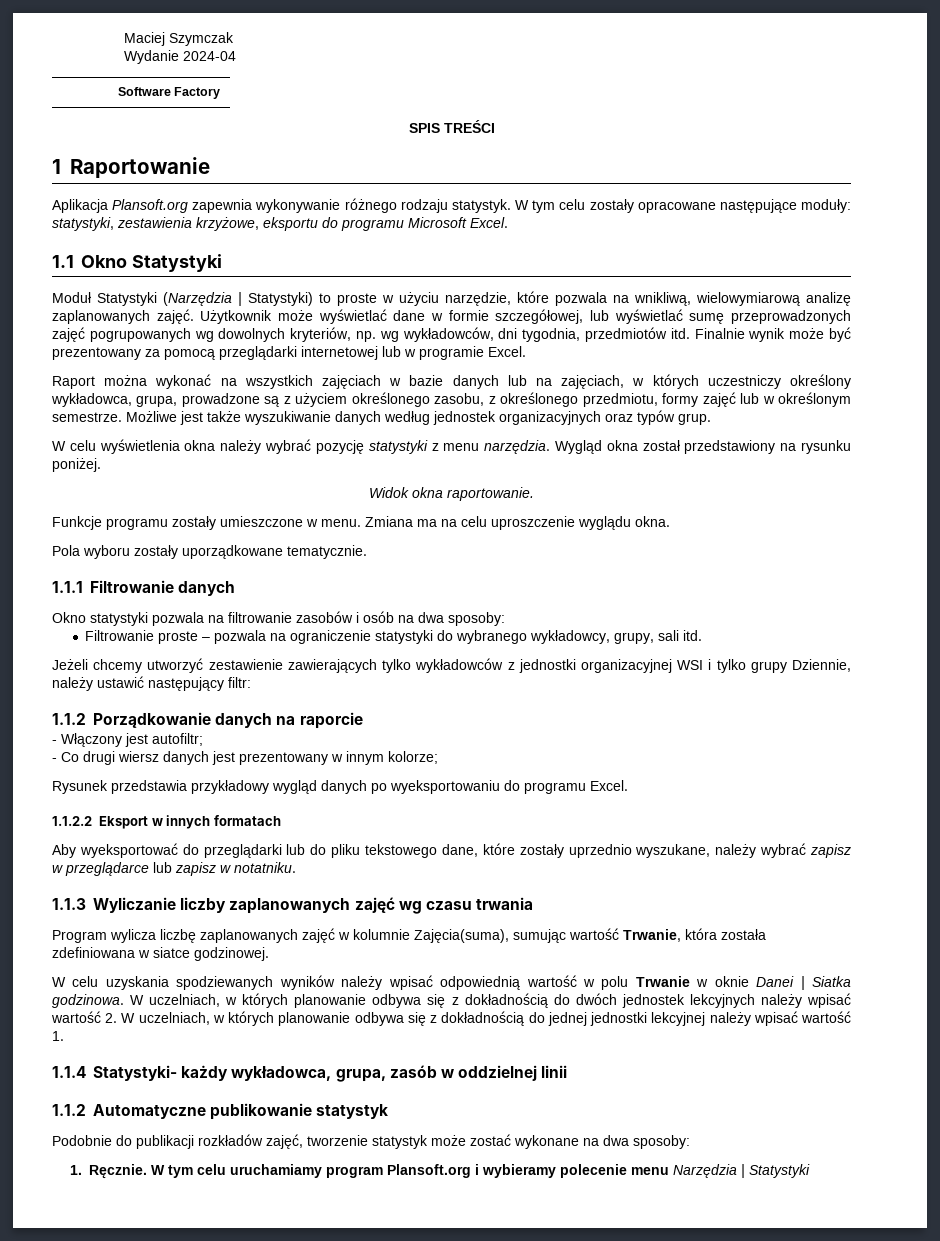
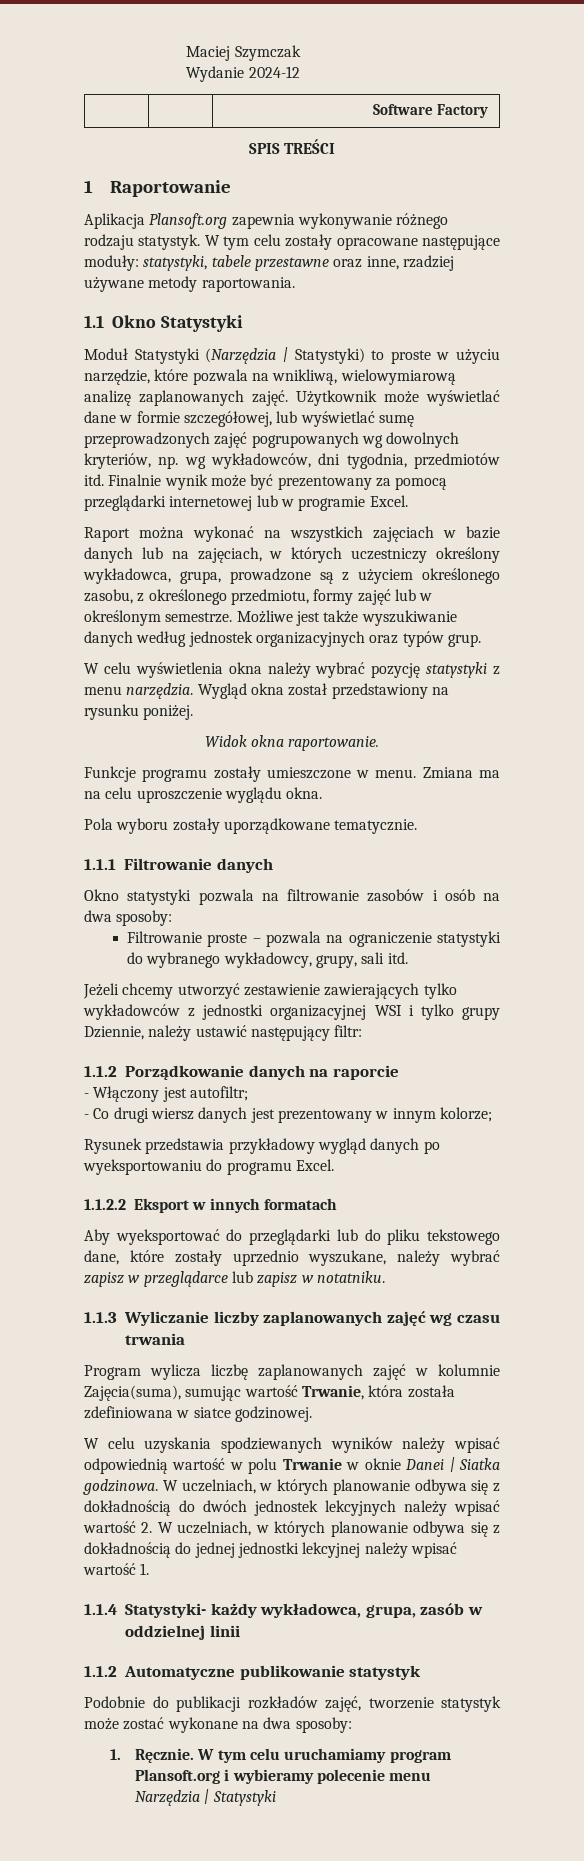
[182,51,236,61] 2024-04 -> [248,66,300,78] 2024-12
[117,217,508,231] zestawienia krzyżowe, eksportu do programu Microsoft Excel. -> [211,255,454,271] [84,276,295,292] tabele przestawne oraz inne, rzadziej używane metody raportowania.

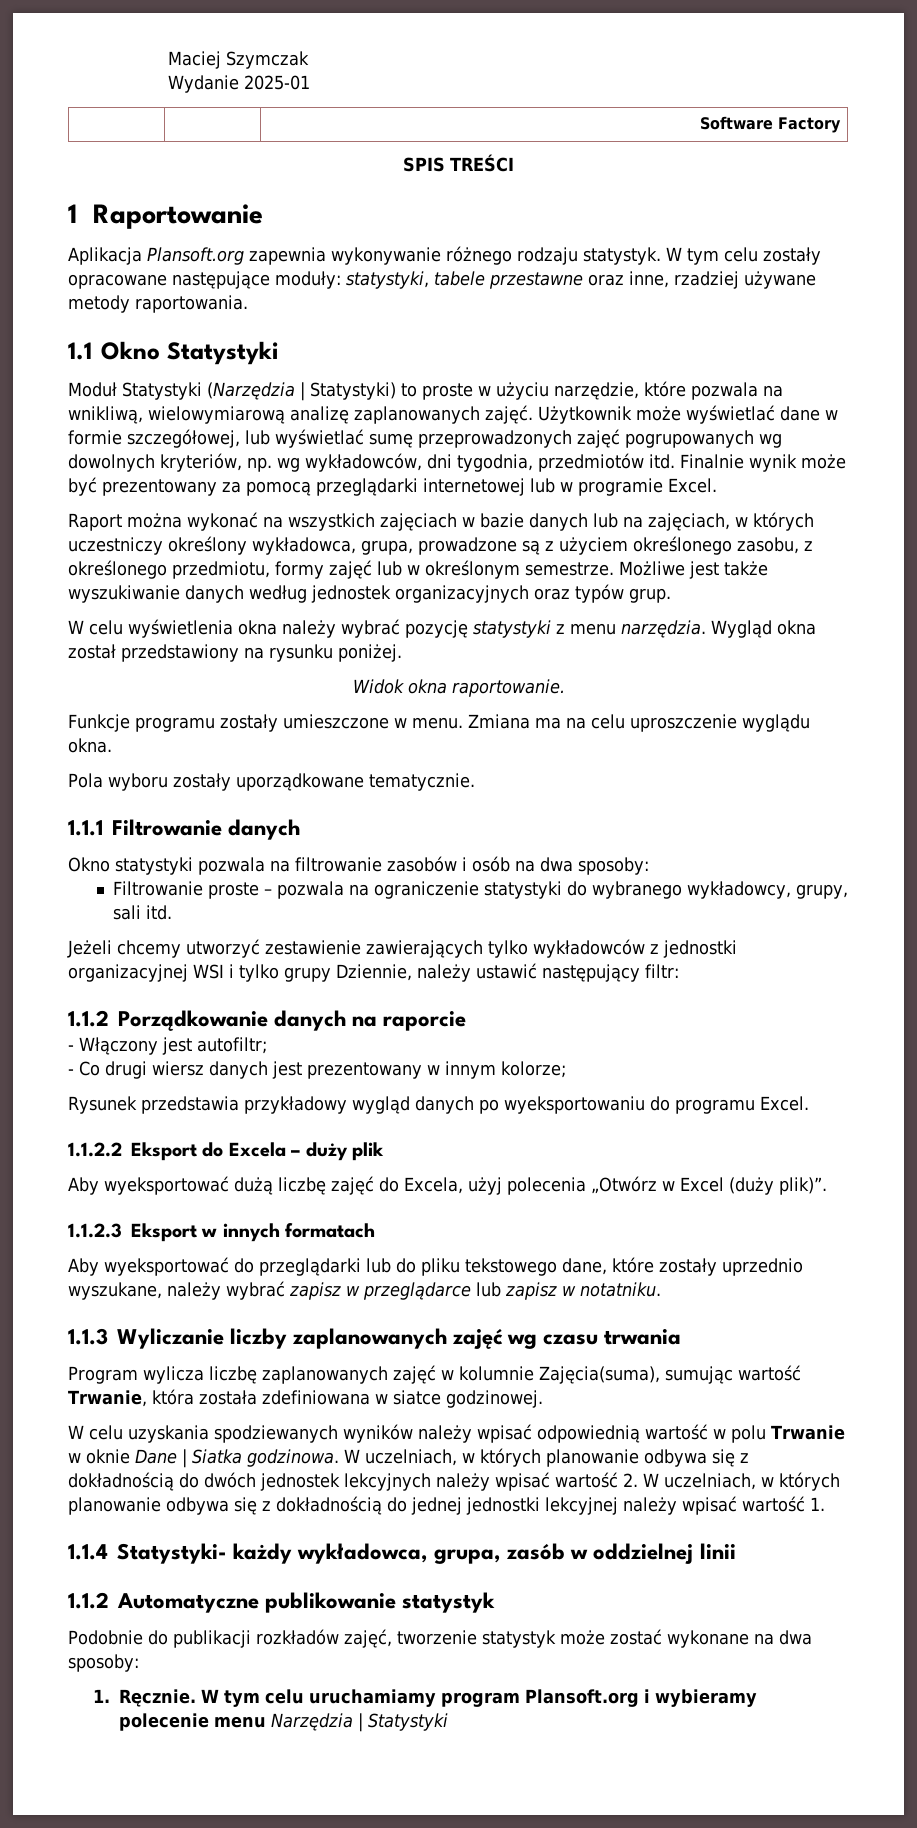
[248,66,300,78] 2024-12 -> [243,75,310,90] 2025-01
(189, 1205) none -> [202,1142,384,1161] [68,1176,827,1195] [68,1223,197,1242] do Excela – duży plik // Aby wyeksportować dużą liczbę zajęć do Excela, użyj polecenia „Otwórz w Excel (duży plik)”. // 1.1.2.3 Eksport
[405,1459,445,1470] Danei -> [135,1449,177,1464] Dane

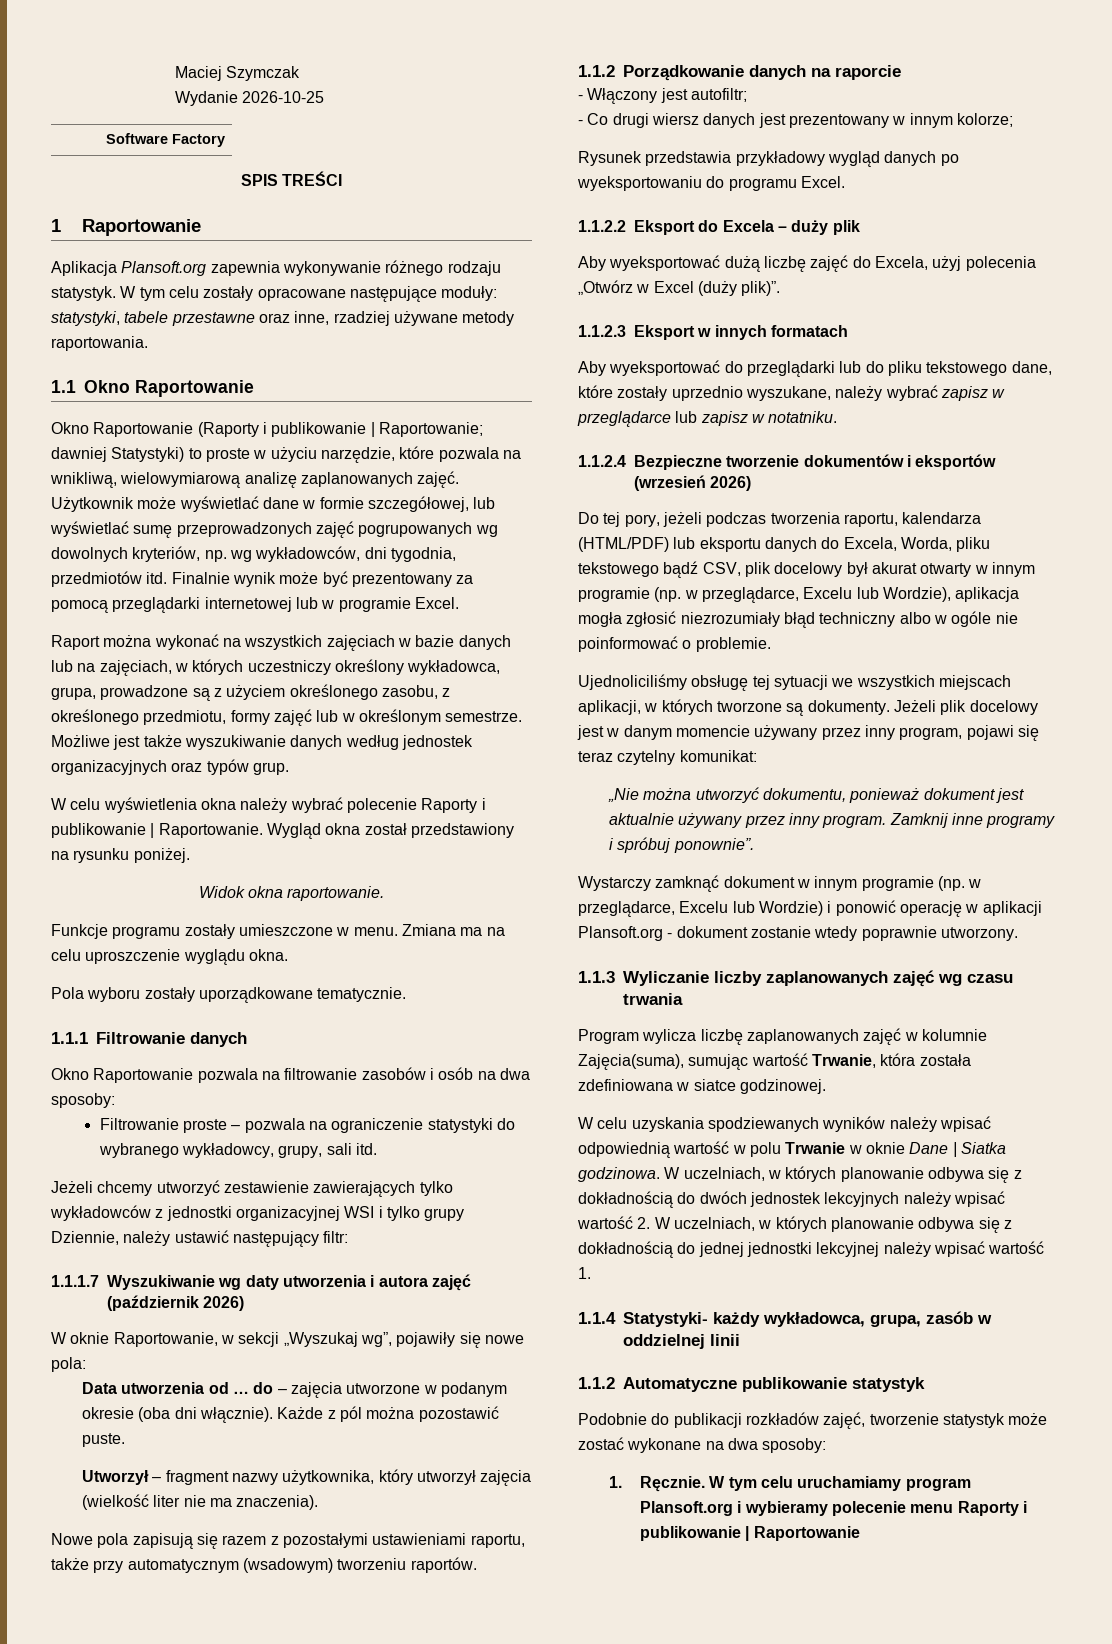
[243,75,310,90] 2025-01 -> [242,91,325,103] 2026-10-25
[167,341,279,365] [68,382,305,401] Statystyki // Moduł Statystyki (Narzędzia | -> [135,380,254,397] [51,422,483,437] [51,447,107,462] Raportowanie // Okno Raportowanie (Raporty i publikowanie | Raportowanie; dawniej
[405,620,706,638] pozycję statystyki z menu narzędzia. -> [346,798,486,813] [51,823,263,838] polecenie Raporty i publikowanie | Raportowanie.
[115,857,193,875] statystyki -> [93,1068,194,1083] Raportowanie
(679, 971) none -> [51,1274,471,1291] [107,1295,245,1311] [51,1332,524,1348] [51,1357,86,1372] [82,1382,507,1398] [82,1406,499,1423] [82,1433,126,1447] [82,1469,532,1486] [82,1494,319,1510] [51,1533,525,1549] [51,1557,477,1573] // 1.1.1.7 Wyszukiwanie wg daty utworzenia i autora zajęć (październik 2026) // W oknie Raportowanie, w sekcji „Wyszukaj wg”, pojawiły się nowe pola: // Data utworzenia od … do – zajęcia utworzone w podanym okresie (oba dni włącznie). Każde z pól można pozostawić puste. // Utworzył – fragment nazwy użytkownika, który utworzył zajęcia (wielkość liter nie ma znaczenia). // Nowe pola zapisują się razem z pozostałymi ustawieniami raportu, także przy automatycznym (wsadowym) tworzeniu raportów.
(661, 1289) none -> [578,454,997,470] [634,475,752,491] [578,512,982,527] [578,537,991,552] [578,561,1035,578] [578,587,1020,603] [578,611,1018,628] [578,636,771,652] [578,674,1011,691] [578,699,1038,716] [577,725,1039,741] [578,750,757,765] [608,787,1024,803] [609,813,1056,828] [609,837,754,853] [578,875,982,892] [578,900,1042,917] [578,926,1018,941] // 1.1.2.4 Bezpieczne tworzenie dokumentów i eksportów (wrzesień 2026) // Do tej pory, jeżeli podczas tworzenia raportu, kalendarza (HTML/PDF) lub eksportu danych do Excela, Worda, pliku tekstowego bądź CSV, plik docelowy był akurat otwarty w innym programie (np. w przeglądarce, Excelu lub Wordzie), aplikacja mogła zgłosić niezrozumiały błąd techniczny albo w ogóle nie poinformować o problemie. // Ujednoliciliśmy obsługę tej sytuacji we wszystkich miejscach aplikacji, w których tworzone są dokumenty. Jeżeli plik docelowy jest w danym momencie używany przez inny program, pojawi się teraz czytelny komunikat: // „Nie można utworzyć dokumentu, ponieważ dokument jest aktualnie używany przez inny program. Zamknij inne programy i spróbuj ponownie”. // Wystarczy zamknąć dokument w innym programie (np. w przeglądarce, Excelu lub Wordzie) i ponowić operację w aplikacji Plansoft.org - dokument zostanie wtedy poprawnie utworzony.
[270,1713,448,1732] Narzędzia | Statystyki -> [957,1501,1027,1516] [640,1526,860,1541] Raporty i publikowanie | Raportowanie

